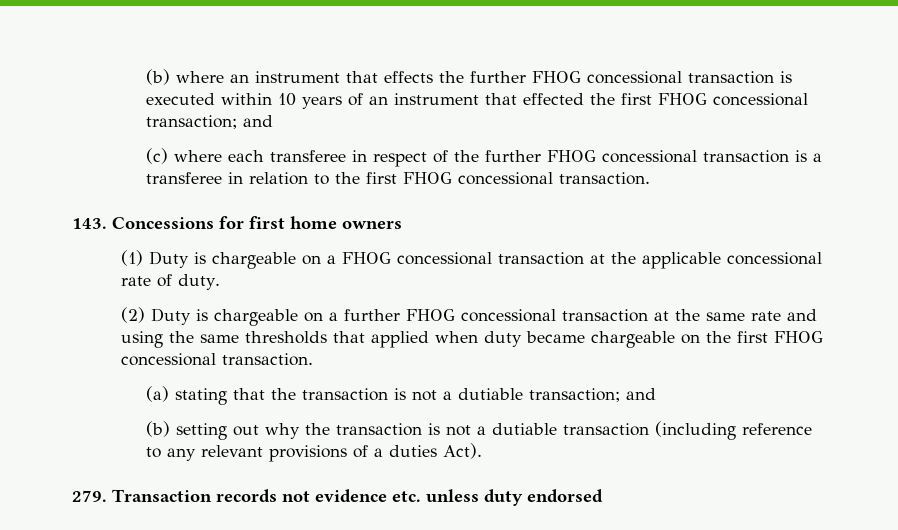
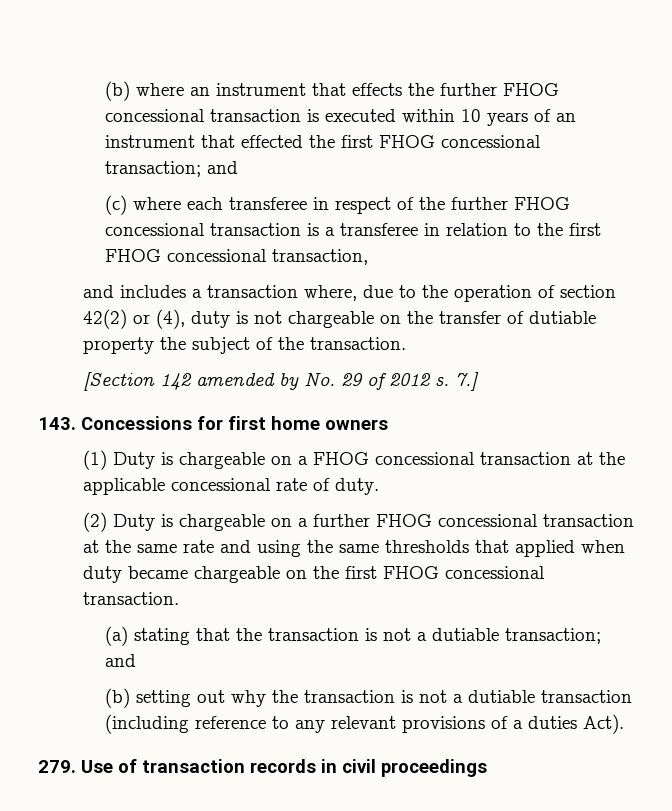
[558,172,650,185] transaction. -> [272,249,369,265] [82,285,616,302] [82,309,596,329] [82,337,406,354] [82,372,479,391] transaction, // and includes a transaction where, due to the operation of section 42(2) or (4), duty is not chargeable on the transfer of dutiable property the subject of the transaction. // [Section 142 amended by No. 29 of 2012 s. 7.]
[112,489,603,506] Transaction records not evidence etc. unless duty endorsed -> [81,759,487,777] Use of transaction records in civil proceedings

